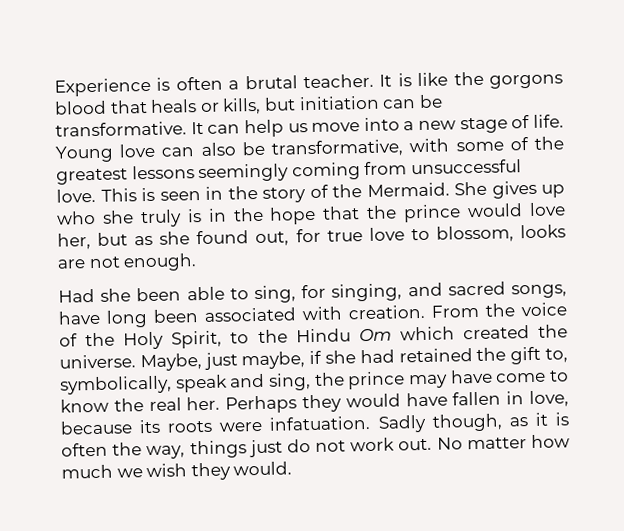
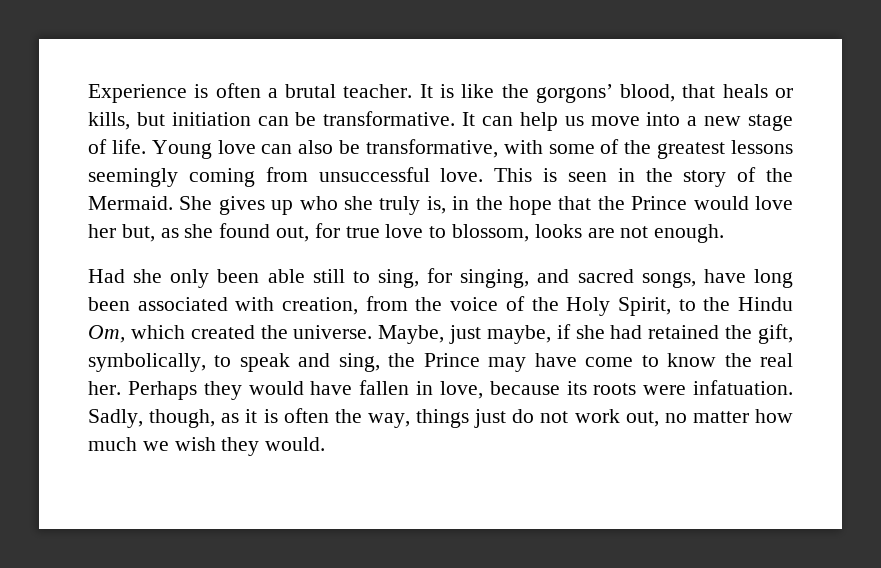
[488,74,563,89] [54,100,107,115] gorgons blood -> [535,84,676,103] gorgons’ blood,
[186,209,202,223] is -> [426,196,446,214] is,
[403,204,462,223] prince -> [631,196,688,210] Prince
[57,232,129,250] her, but -> [88,224,155,242] her but,
(132, 295) none -> [170,269,210,288] only
(225, 293) none -> [312,269,345,283] still
[348,304,479,320] creation. From -> [282,296,408,315] creation, from
[358,328,392,342] Om -> [88,325,125,343] Om,
[510,346,568,365] [60,375,172,395] gift to, symbolically, -> [758,324,793,344] [88,353,232,372] gift, symbolically, to
[347,371,406,390] prince -> [423,353,480,367] Prince
[377,414,427,433] Sadly -> [88,409,143,428] Sadly,
[398,437,463,451] out. No -> [625,411,687,427] out, no

